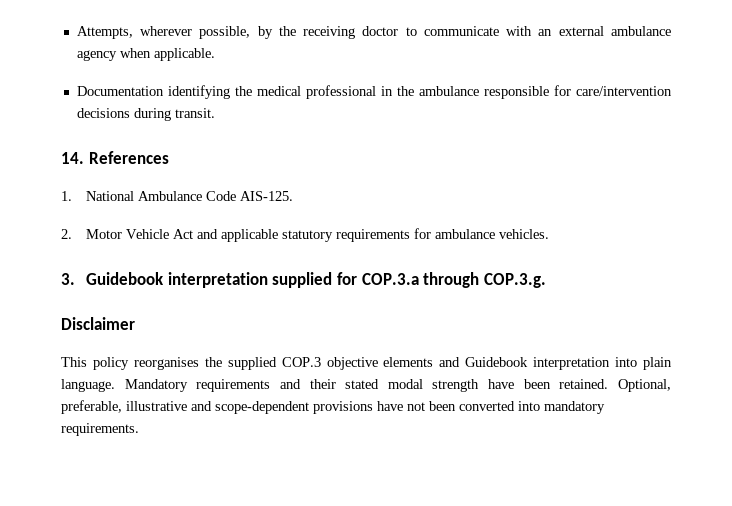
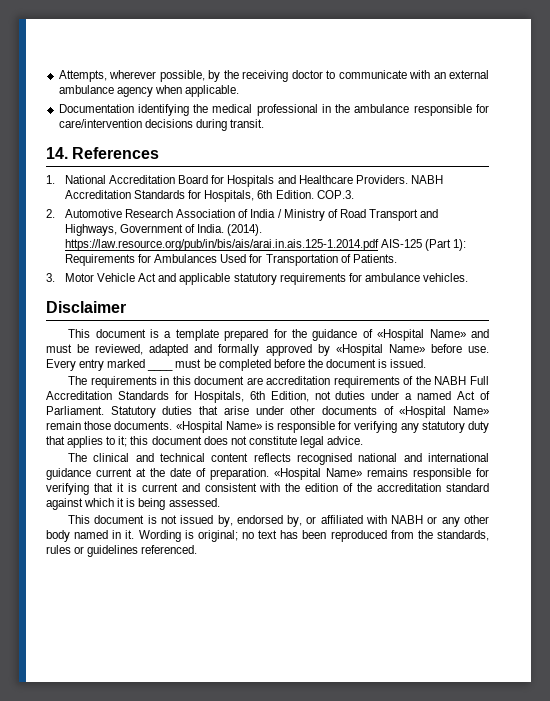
[138,191,294,201] [61,229,72,239] Ambulance Code AIS-125. // 2. -> [109,175,443,187] [65,190,354,202] [46,209,439,221] [65,224,263,236] [65,239,467,251] [65,254,397,266] [46,273,55,282] Accreditation Board for Hospitals and Healthcare Providers. NABH Accreditation Standards for Hospitals, 6th Edition. COP.3. // 2. Automotive Research Association of India / Ministry of Road Transport and Highways, Government of India. (2014). https://law.resource.org/pub/in/bis/ais/arai.in.ais.125-1.2014.pdf AIS-125 (Part 1): Requirements for Ambulances Used for Transportation of Patients. // 3.
[61,272,546,288] [61,317,135,330] [61,357,672,370] [61,379,671,392] [61,400,605,414] [61,423,139,436] 3. Guidebook interpretation supplied for COP.3.a through COP.3.g. // Disclaimer // This policy reorganises the supplied COP.3 objective elements and Guidebook interpretation into plain language. Mandatory requirements and their stated modal strength have been retained. Optional, preferable, illustrative and scope-dependent provisions have not been converted into mandatory requirements. -> [46,301,126,313] [68,329,489,341] [46,344,489,356] [46,359,146,371] [147,368,174,371] [175,359,427,371] [68,376,489,388] [46,391,491,403] [46,406,489,418] [46,421,490,433] [46,436,364,448] [68,453,489,465] [46,468,489,480] [46,483,489,495] [46,498,220,510] [68,515,489,527] [46,530,490,542] [46,545,198,557] Disclaimer // This document is a template prepared for the guidance of «Hospital Name» and must be reviewed, adapted and formally approved by «Hospital Name» before use. Every entry marked ____ must be completed before the document is issued. // The requirements in this document are accreditation requirements of the NABH Full Accreditation Standards for Hospitals, 6th Edition, not duties under a named Act of Parliament. Statutory duties that arise under other documents of «Hospital Name» remain those documents. «Hospital Name» is responsible for verifying any statutory duty that applies to it; this document does not constitute legal advice. // The clinical and technical content reflects recognised national and international guidance current at the date of preparation. «Hospital Name» remains responsible for verifying that it is current and consistent with the edition of the accreditation standard against which it is being assessed. // This document is not issued by, endorsed by, or affiliated with NABH or any other body named in it. Wording is original; no text has been reproduced from the standards, rules or guidelines referenced.

